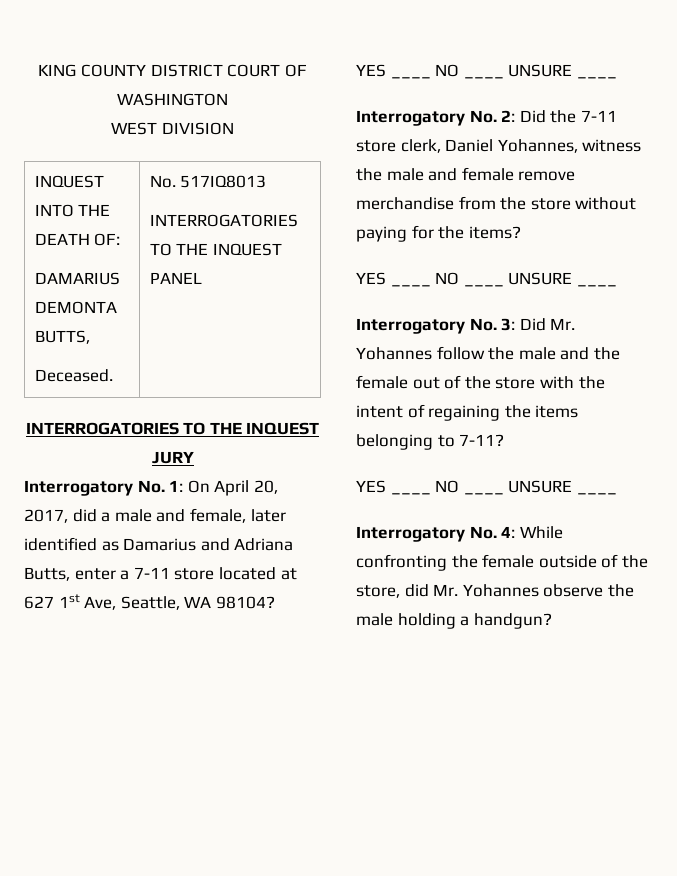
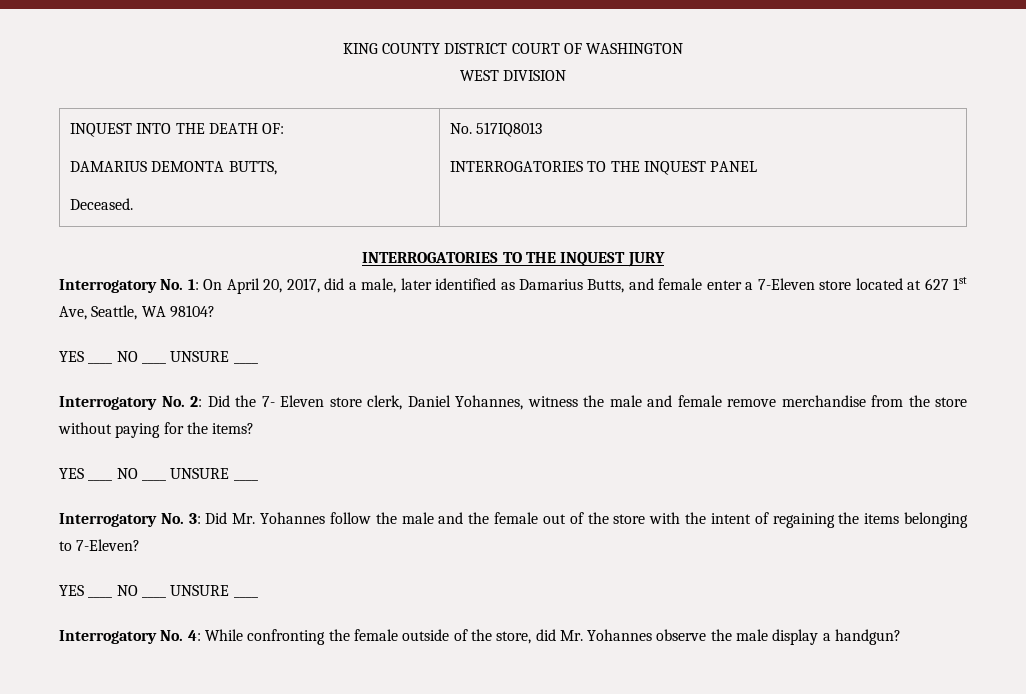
[114,508,246,523] male and female, -> [361,278,397,293] male,
[200,538,294,551] [24,567,70,581] and Adriana Butts, -> [587,278,703,293] Butts, and female
[133,567,170,579] 7-11 -> [757,278,815,290] 7-Eleven
[580,110,617,122] 7-11 -> [261,395,324,407] 7- Eleven
[459,434,505,446] 7-11? -> [76,539,141,551] 7-Eleven?
[397,613,456,629] holding -> [772,629,819,645] display

